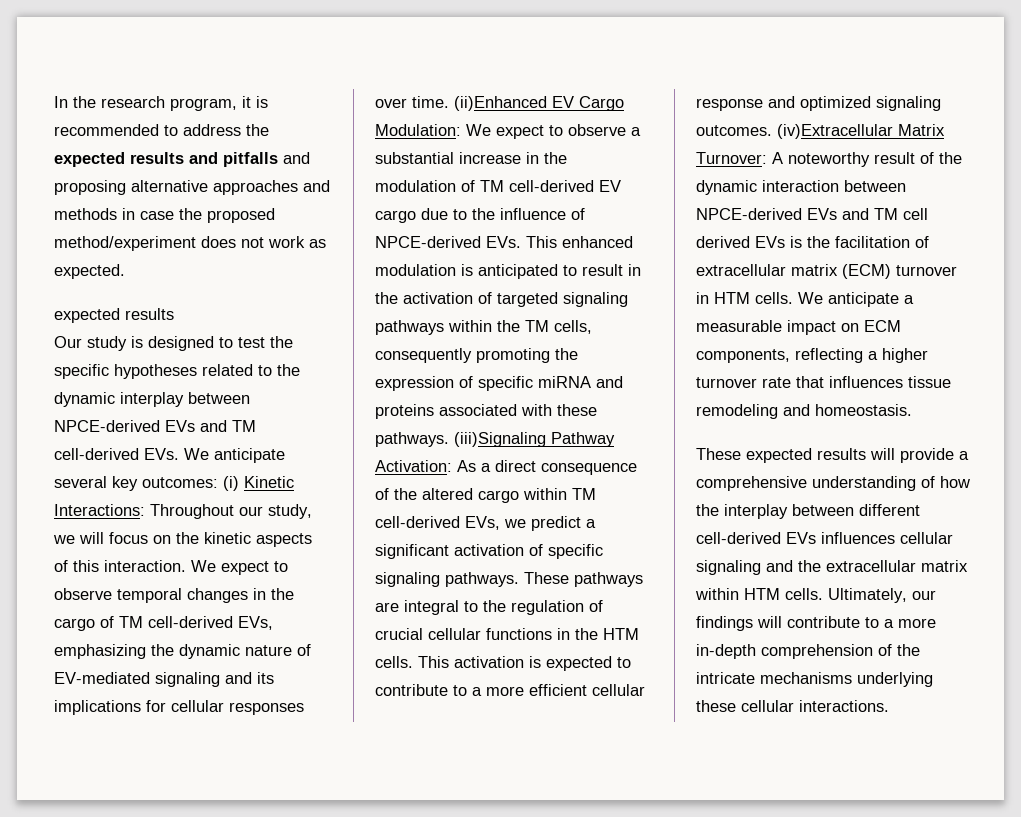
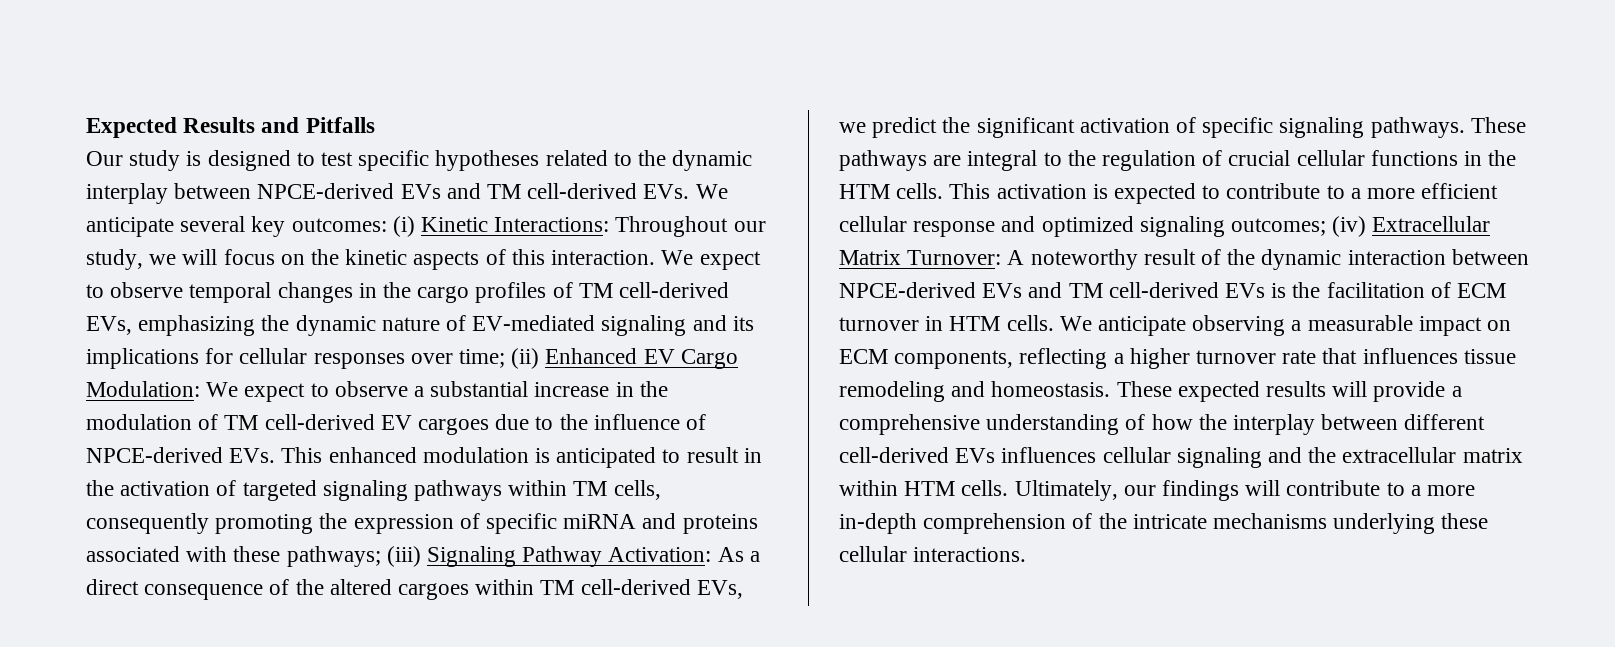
[54,96,268,111] [54,124,269,136] [54,152,310,167] [54,180,330,195] [54,208,275,223] [54,236,326,251] [54,264,125,279] [54,308,174,323] In the research program, it is recommended to address the expected results and pitfalls and proposing alternative approaches and methods in case the proposed method/experiment does not work as expected. // expected results -> [86,117,375,138] Expected Results and Pitfalls
[270,336,293,348] the -> (354, 159) none
(95, 624) none -> [475,282,547,303] profiles
[412,96,547,111] time. (ii)Enhanced -> [459,348,638,369] time; (ii) Enhanced
[375,210,416,223] cargo -> [418,418,490,435] cargoes
[497,320,520,332] the -> (568, 488) none
[375,432,546,447] pathways. (iii)Signaling -> [286,546,517,567] pathways; (iii) Signaling
[478,490,519,503] cargo -> [398,583,470,600] cargoes
[586,519,596,528] a -> [942,117,971,133] the
[696,124,893,139] outcomes. (iv)Extracellular -> [1231,216,1491,237] outcomes; (iv) Extracellular
[903,208,928,220] [696,236,750,248] cell derived -> [1108,282,1219,298] cell-derived
[696,264,891,279] extracellular matrix (ECM) -> [1457,283,1507,298] ECM
(899, 299) none -> [1192,315,1286,336] observing
(912, 410) // -> (1111, 389) none

